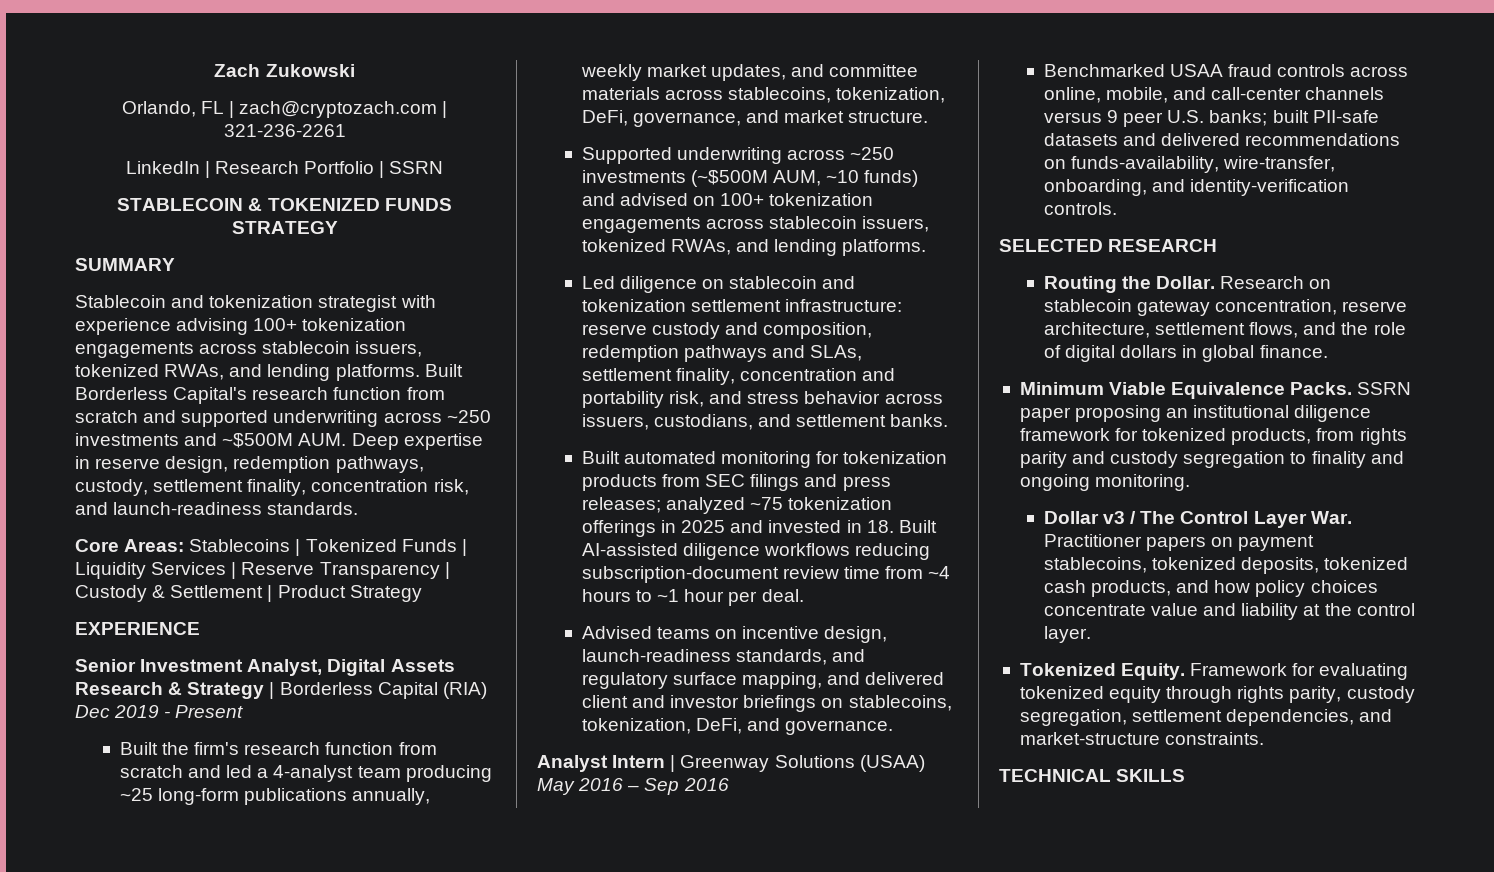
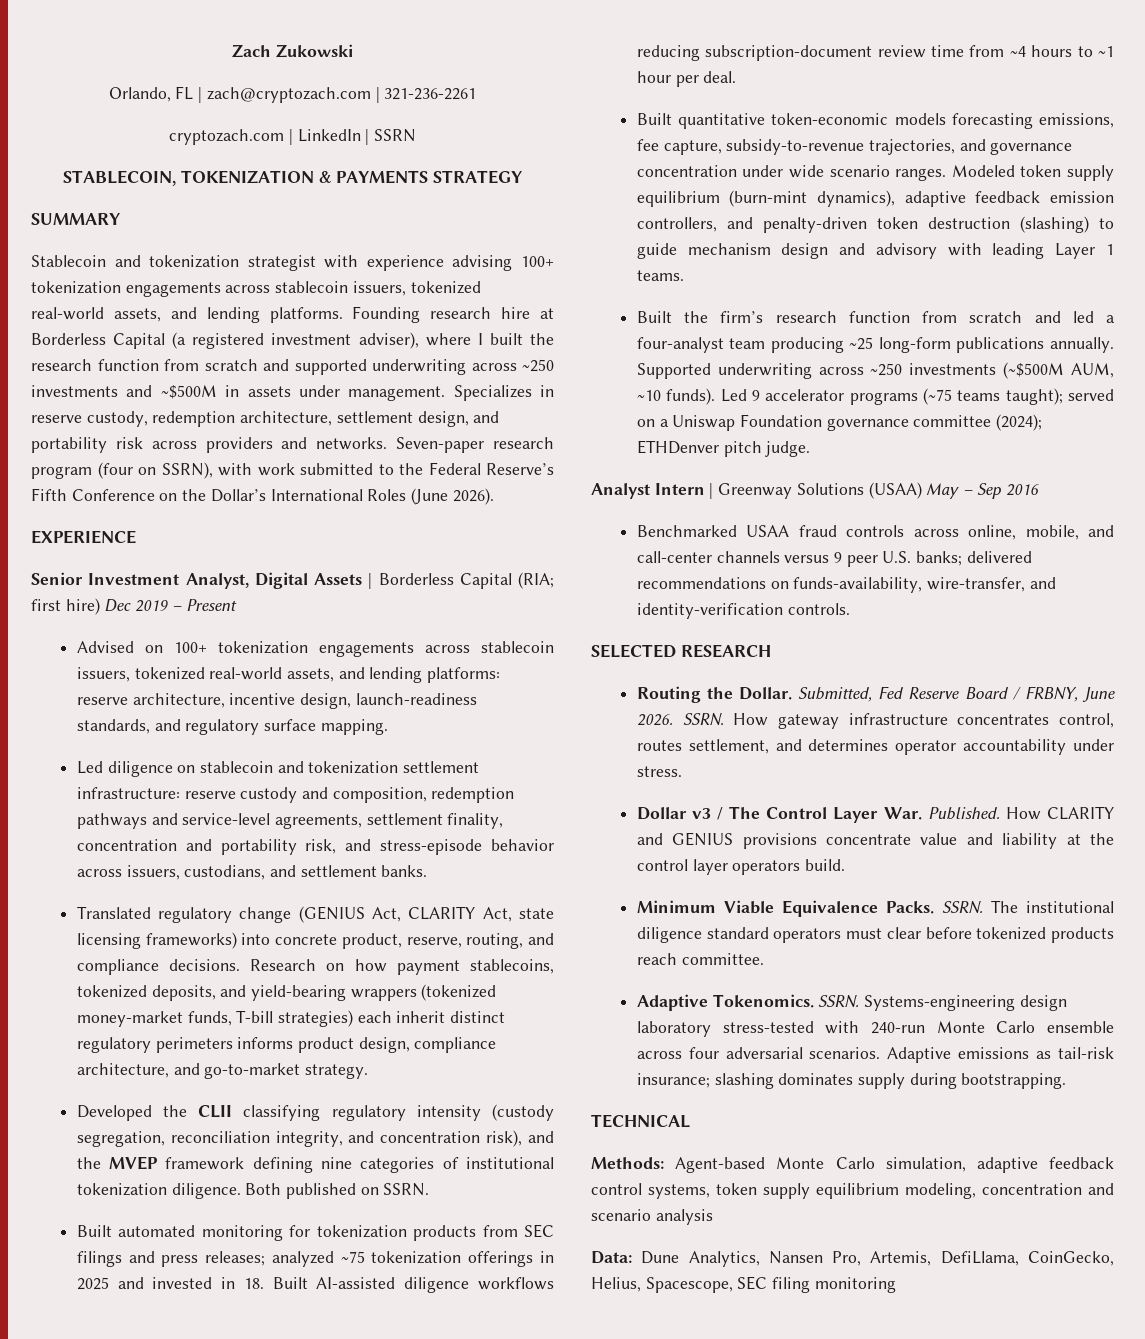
[125,161,444,178] [117,198,452,211] LinkedIn | Research Portfolio | SSRN // STABLECOIN & TOKENIZED FUNDS -> [169,129,416,145] [63,170,429,186] cryptozach.com | LinkedIn | SSRN // STABLECOIN, TOKENIZATION & PAYMENTS
[164,364,463,381] [75,387,248,404] RWAs, and lending platforms. Built Borderless Capital's -> [31,306,554,323] [31,332,554,349] real-world assets, and lending platforms. Founding research hire at Borderless Capital (a registered investment adviser), where I built the
[298,433,483,450] [75,456,424,473] [75,479,469,496] [75,502,359,515] [75,539,467,556] [75,562,450,579] [75,585,422,602] AUM. Deep expertise in reserve design, redemption pathways, custody, settlement finality, concentration risk, and launch-readiness standards. // Core Areas: Stablecoins | Tokenized Funds | Liquidity Services | Reserve Transparency | Custody & Settlement | Product Strategy -> [225,385,554,401] [31,411,500,427] [31,437,554,453] [31,462,554,479] [31,488,494,505] in assets under management. Specializes in reserve custody, redemption architecture, settlement design, and portability risk across providers and networks. Seven-paper research program (four on SSRN), with work submitted to the Federal Reserve’s Fifth Conference on the Dollar’s International Roles (June 2026).
[75,682,487,699] [75,705,244,718] [119,742,437,755] [119,765,492,782] [119,788,431,805] [580,64,919,81] [581,87,946,103] [581,110,929,127] [581,147,895,164] [581,170,919,187] [581,193,688,206] Research & Strategy | Borderless Capital (RIA) Dec 2019 - Present // Built the firm's research function from scratch and led a 4-analyst team producing ~25 long-form publications annually, weekly market updates, and committee materials across stablecoins, tokenization, DeFi, governance, and market structure. // Supported underwriting across ~250 investments (~$500M AUM, ~10 funds) and advised -> [368,572,554,589] [31,598,237,615] [76,641,134,653] | Borderless Capital (RIA; first hire) Dec 2019 – Present // Advised
[670,239,927,256] RWAs, and lending platforms. -> [209,667,501,683] [76,693,477,709] [76,719,388,735] real-world assets, and lending platforms: reserve architecture, incentive design, launch-readiness standards, and regulatory surface mapping.
[810,345,863,361] SLAs, -> [182,813,363,829] service-level agreements,
[747,392,800,404] stress -> [380,839,483,855] stress-episode
(949, 420) none -> [76,906,555,923] [76,932,554,949] [76,959,554,975] [76,984,497,1001] [76,1010,506,1027] [76,1037,497,1053] [76,1063,369,1079] [76,1104,554,1121] [76,1130,555,1147] [76,1156,555,1173] [76,1183,430,1199] // Translated regulatory change (GENIUS Act, CLARITY Act, state licensing frameworks) into concrete product, reserve, routing, and compliance decisions. Research on how payment stablecoins, tokenized deposits, and yield-bearing wrappers (tokenized money-market funds, T-bill strategies) each inherit distinct regulatory perimeters informs product design, compliance architecture, and go-to-market strategy. // Developed the CLII classifying regulatory intensity (custody segregation, reconciliation integrity, and concentration risk), and the MVEP framework defining nine categories of institutional tokenization diligence. Both published on SSRN.
[581,626,888,643] [581,649,866,665] [581,672,945,689] [581,695,952,712] [581,718,894,735] Advised teams on incentive design, launch-readiness standards, and regulatory surface mapping, and delivered client and investor briefings on stablecoins, tokenization, DeFi, and governance. -> [636,113,1114,129] [636,139,1073,155] [636,165,1114,181] [636,190,1114,207] [636,216,1114,233] [636,243,1114,259] [636,270,684,281] [636,311,1115,323] [636,337,1114,353] [636,362,1114,379] [636,388,1114,405] [636,414,1043,431] [636,440,811,457] Built quantitative token-economic models forecasting emissions, fee capture, subsidy-to-revenue trajectories, and governance concentration under wide scenario ranges. Modeled token supply equilibrium (burn-mint dynamics), adaptive feedback emission controllers, and penalty-driven token destruction (slashing) to guide mechanism design and advisory with leading Layer 1 teams. // Built the firm’s research function from scratch and led a four-analyst team producing ~25 long-form publications annually. Supported underwriting across ~250 investments (~$500M AUM, ~10 funds). Led 9 accelerator programs (~75 teams taught); served on a Uniswap Foundation governance committee (2024); ETHDenver pitch judge.
[578,778,624,791] 2016 -> (960, 491) none
[1272,110,1379,123] [1043,133,1156,146] built PII-safe datasets and -> (963, 558) none
[1043,179,1147,196] onboarding, -> (1026, 584) none
[1220,276,1332,289] [1043,299,1408,316] [1043,322,1406,338] [1043,345,1328,362] [1019,382,1412,399] [1019,405,1372,422] [1019,428,1407,445] [1019,451,1404,468] [1019,474,1191,491] Research on stablecoin gateway concentration, reserve architecture, settlement flows, and the role of digital dollars in global finance. // Minimum Viable Equivalence Packs. SSRN paper proposing an institutional diligence framework for tokenized products, from rights parity and custody segregation to finality and ongoing monitoring. -> [798,686,1115,702] [636,713,1114,729] [636,739,1114,755] [636,766,682,777] Submitted, Fed Reserve Board / FRBNY, June 2026. SSRN. How gateway infrastructure concentrates control, routes settlement, and determines operator accountability under stress.
[1043,534,1315,551] [1043,557,1409,574] [1043,580,1378,597] Practitioner papers on payment stablecoins, tokenized deposits, tokenized cash products, and how policy choices -> [927,806,1114,820] [636,832,817,849] Published. How CLARITY and GENIUS provisions
[1043,626,1091,643] [1019,663,1409,680] [1019,686,1415,703] [1019,709,1393,726] [1019,732,1265,745] [999,769,1186,782] layer. // Tokenized Equity. Framework for evaluating tokenized equity through rights parity, custody segregation, settlement dependencies, and market-structure constraints. // TECHNICAL SKILLS -> [692,859,846,875] [636,900,1114,917] [636,927,1114,943] [636,953,764,965] [636,994,1067,1011] [636,1021,1114,1037] [636,1047,1114,1063] [636,1073,1067,1089] [591,1114,690,1128] [591,1157,1114,1173] [591,1183,1114,1199] [591,1209,713,1225] [591,1251,1114,1267] [591,1276,896,1293] layer operators build. // Minimum Viable Equivalence Packs. SSRN. The institutional diligence standard operators must clear before tokenized products reach committee. // Adaptive Tokenomics. SSRN. Systems-engineering design laboratory stress-tested with 240-run Monte Carlo ensemble across four adversarial scenarios. Adaptive emissions as tail-risk insurance; slashing dominates supply during bootstrapping. // TECHNICAL // Methods: Agent-based Monte Carlo simulation, adaptive feedback control systems, token supply equilibrium modeling, concentration and scenario analysis // Data: Dune Analytics, Nansen Pro, Artemis, DefiLlama, CoinGecko, Helius, Spacescope, SEC filing monitoring

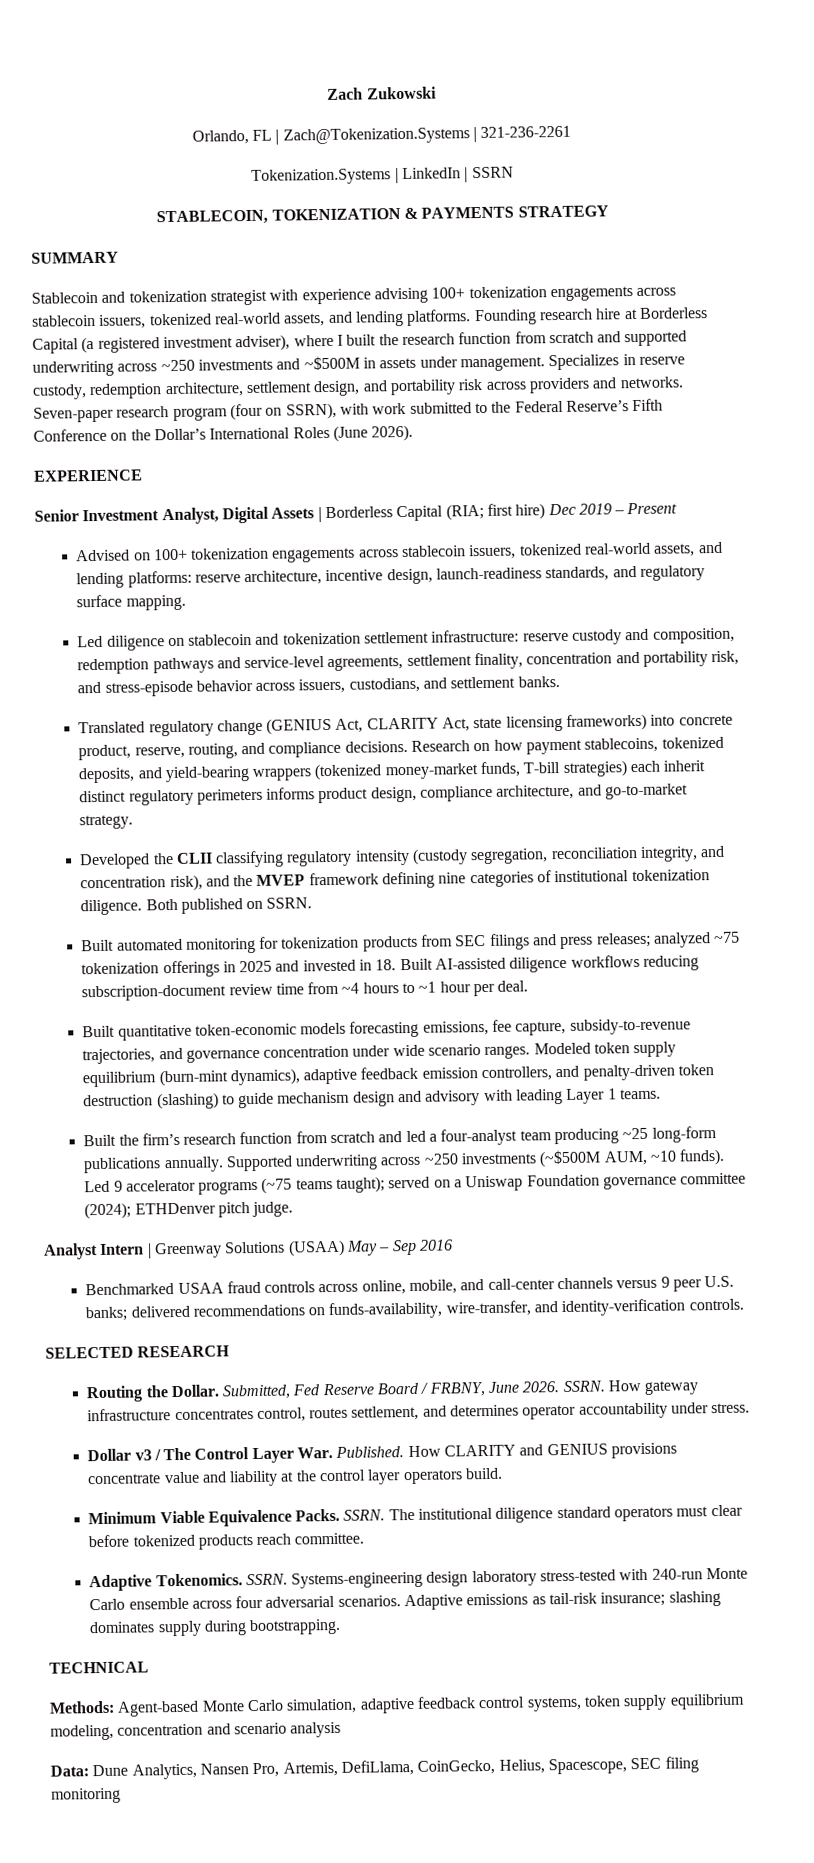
[206,87,371,103] zach@cryptozach.com -> [282,127,470,145] Zach@Tokenization.Systems
[169,129,285,145] cryptozach.com -> [251,168,392,185] Tokenization.Systems

